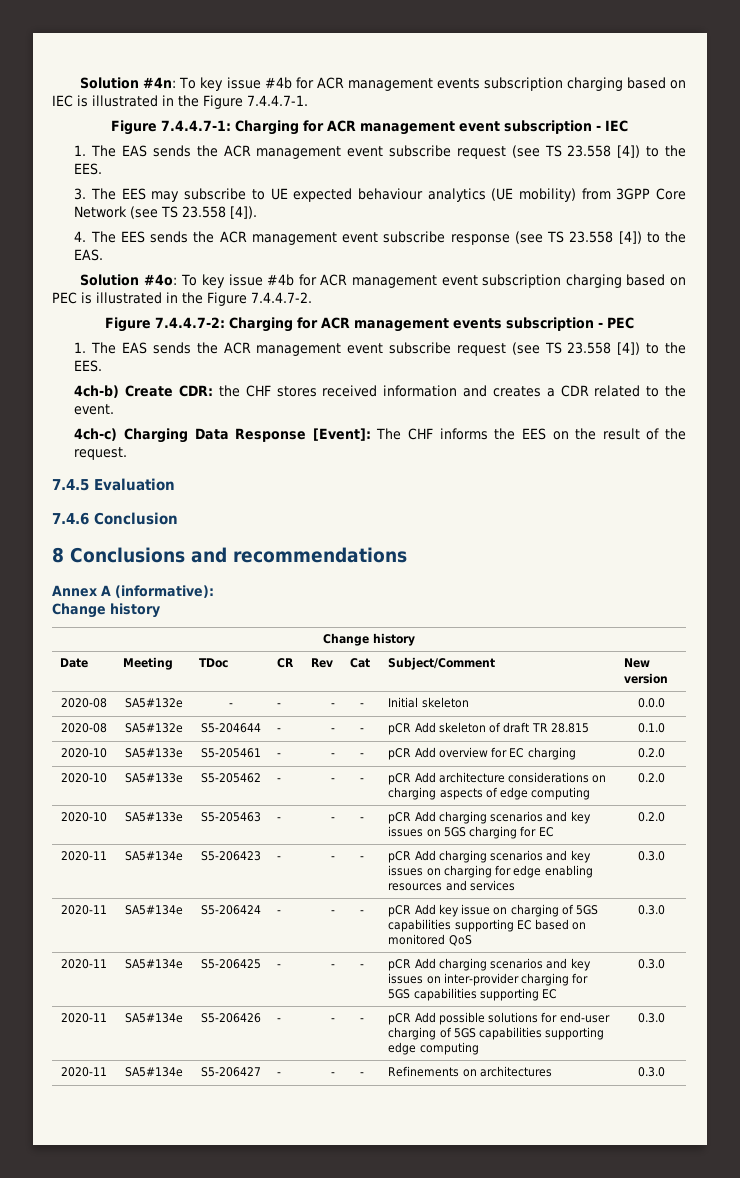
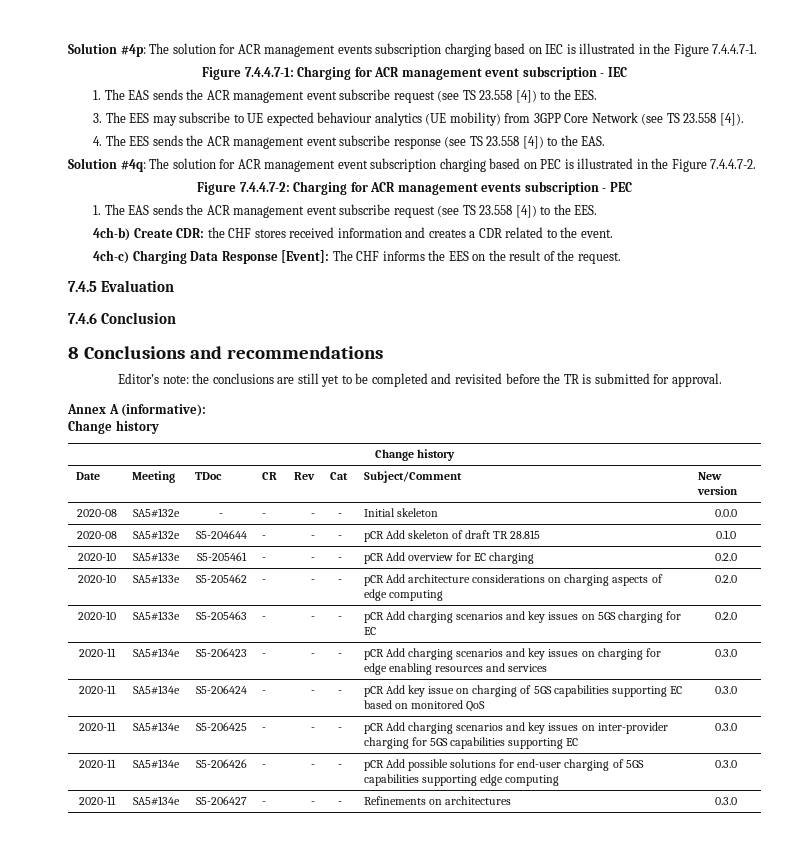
[80,77,292,91] Solution #4n: To key issue #4b -> [68,43,216,57] Solution #4p: The solution
[143,274,295,288] #4o: To key issue #4b -> [120,158,216,172] #4q: The solution
(407, 555) none -> [118,373,722,387] // Editor’s note: the conclusions are still yet to be completed and revisited before the TR is submitted for approval.

